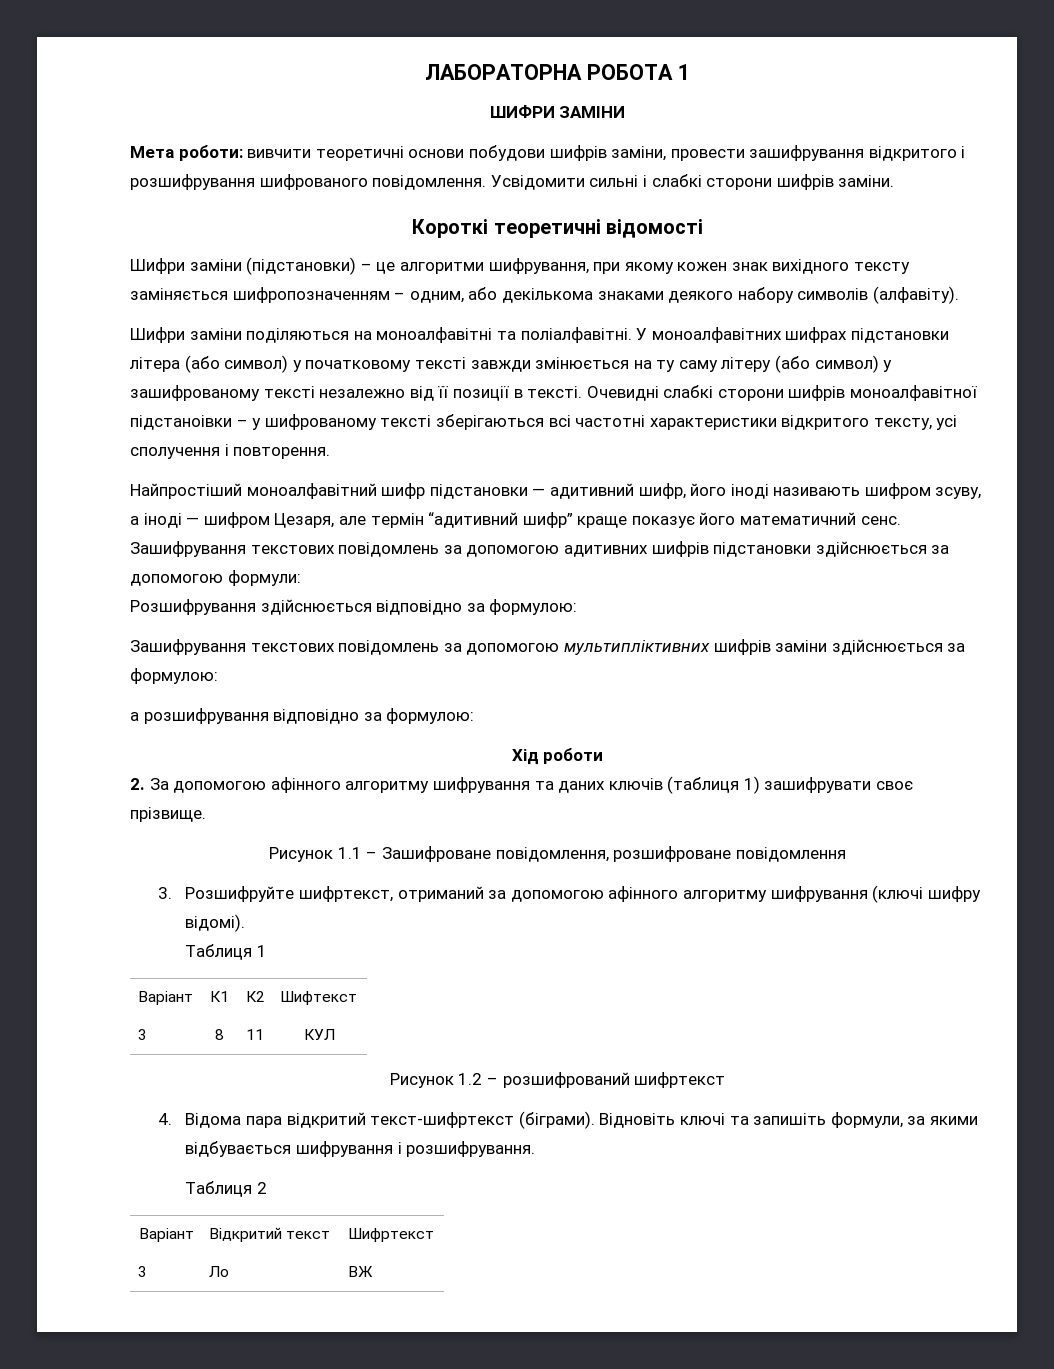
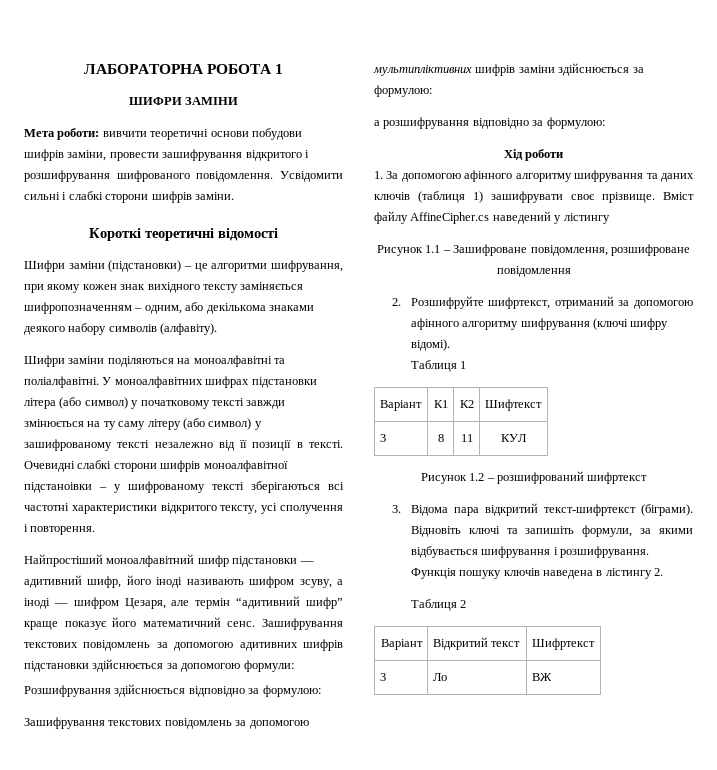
[130,778,145,790] 2. -> [374,171,383,179] 1.
(206, 814) none -> [663,192,694,200] [374,211,610,224] Вміст файлу AffineCipher.cs наведений у лістингу
[157,887,172,899] 3. -> [392,298,402,306] 2.
[157,1113,172,1125] 4. -> [392,505,402,513] 3.
(536, 1149) none -> [410,568,663,579] Функція пошуку ключів наведена в лістингу 2.

